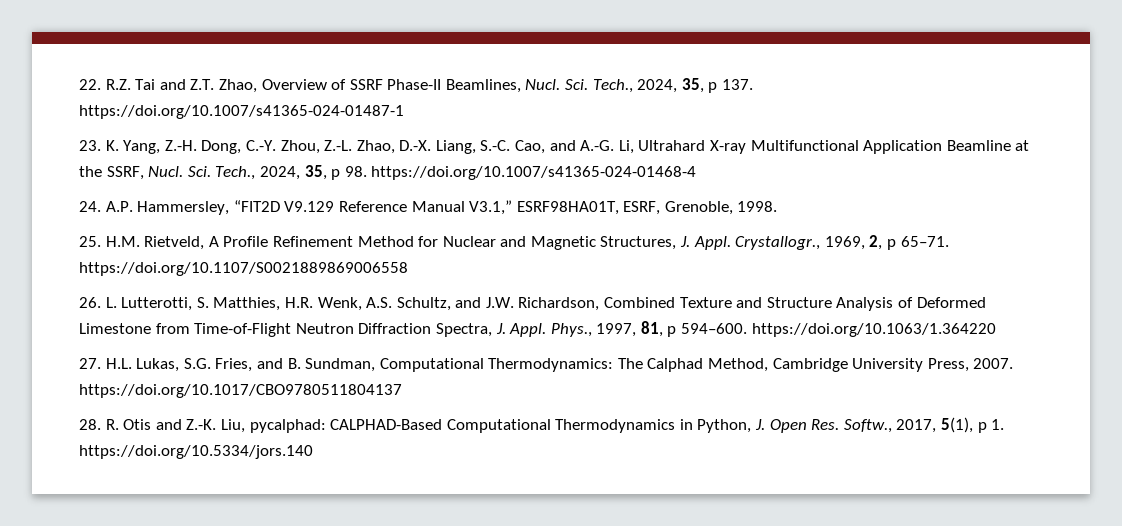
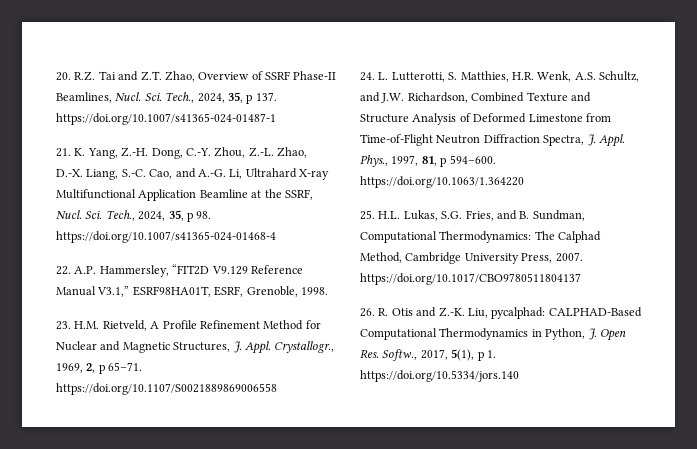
[79,79,101,90] 22. -> [56,72,71,81] 20.
[79,140,101,151] 23. -> [56,148,71,157] 21.
[79,201,101,212] 24. -> [56,266,71,275] 22.
[79,236,101,247] 25. -> [56,321,71,330] 23.
[79,297,101,308] 26. -> [360,72,375,81] 24.
[79,358,101,369] 27. -> [360,210,375,220] 25.
[79,419,101,430] 28. -> [360,308,375,317] 26.

